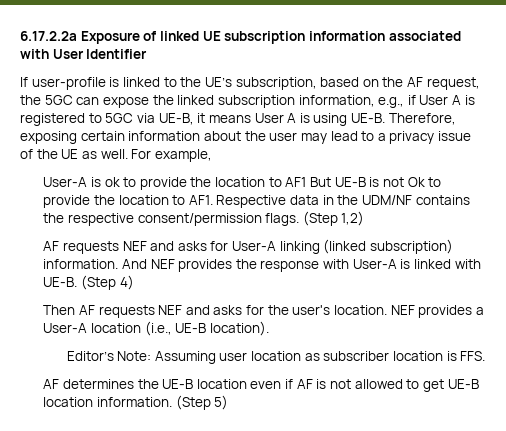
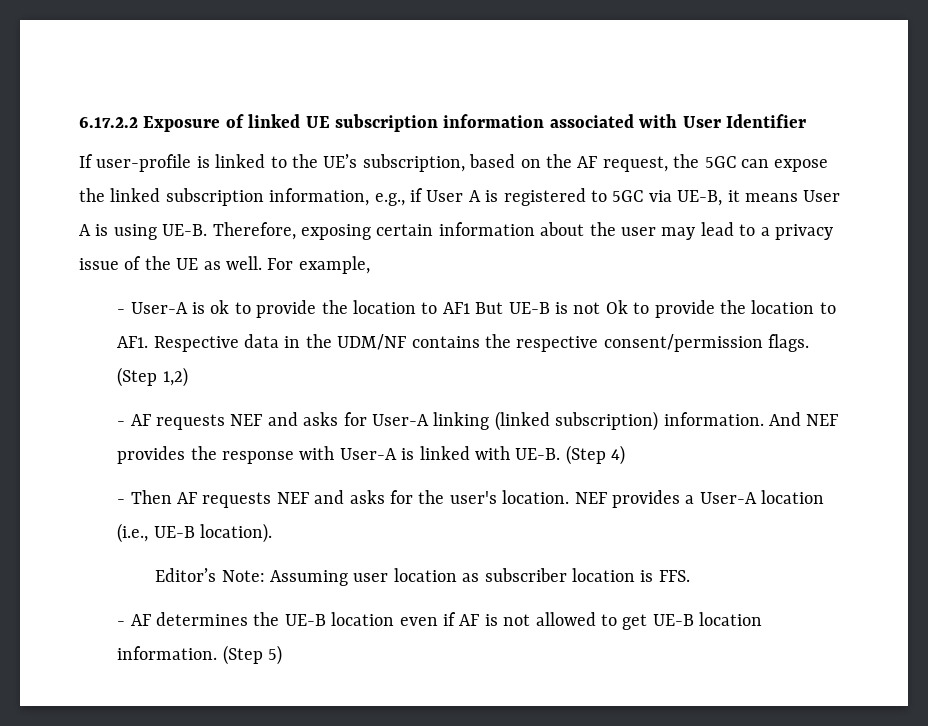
[20,31,77,41] 6.17.2.2a -> [79,117,138,128] 6.17.2.2
(212, 155) none -> [117,309,126,314] -
(365, 218) none -> [117,421,126,426] -
(134, 282) none -> [117,499,126,504] -
(486, 356) none -> [117,621,126,626] -

